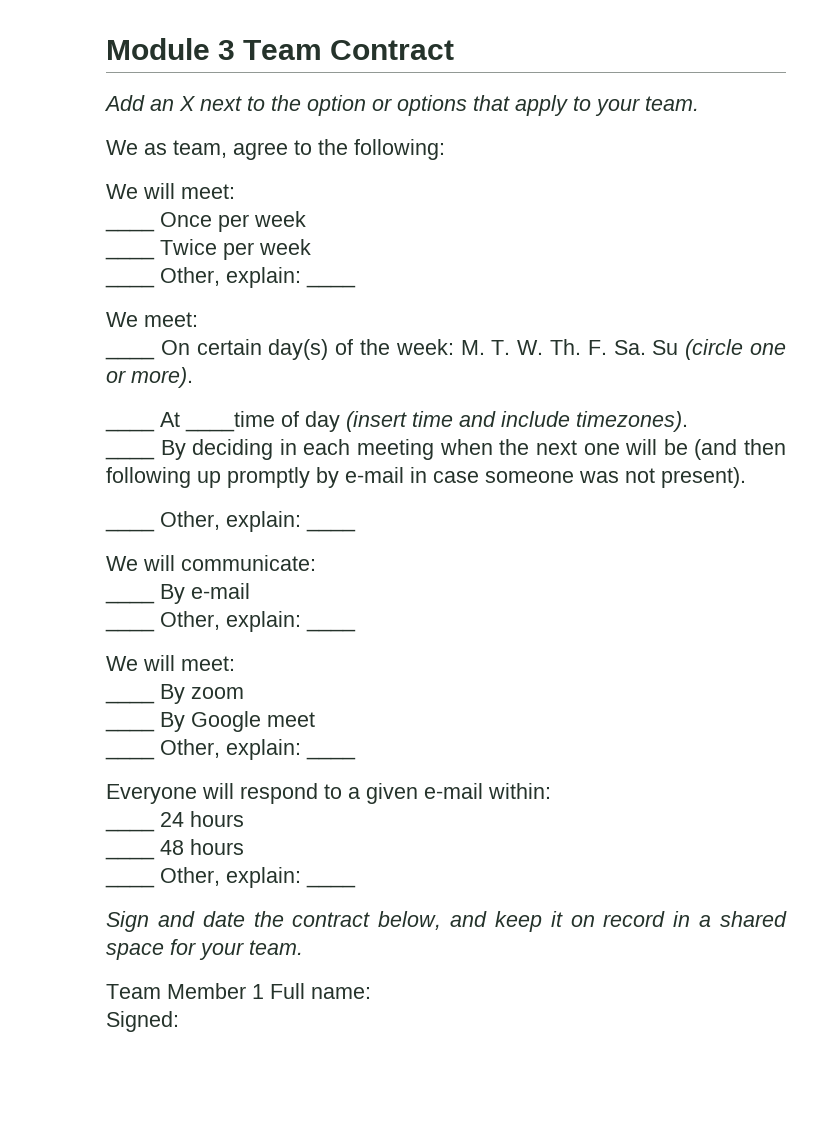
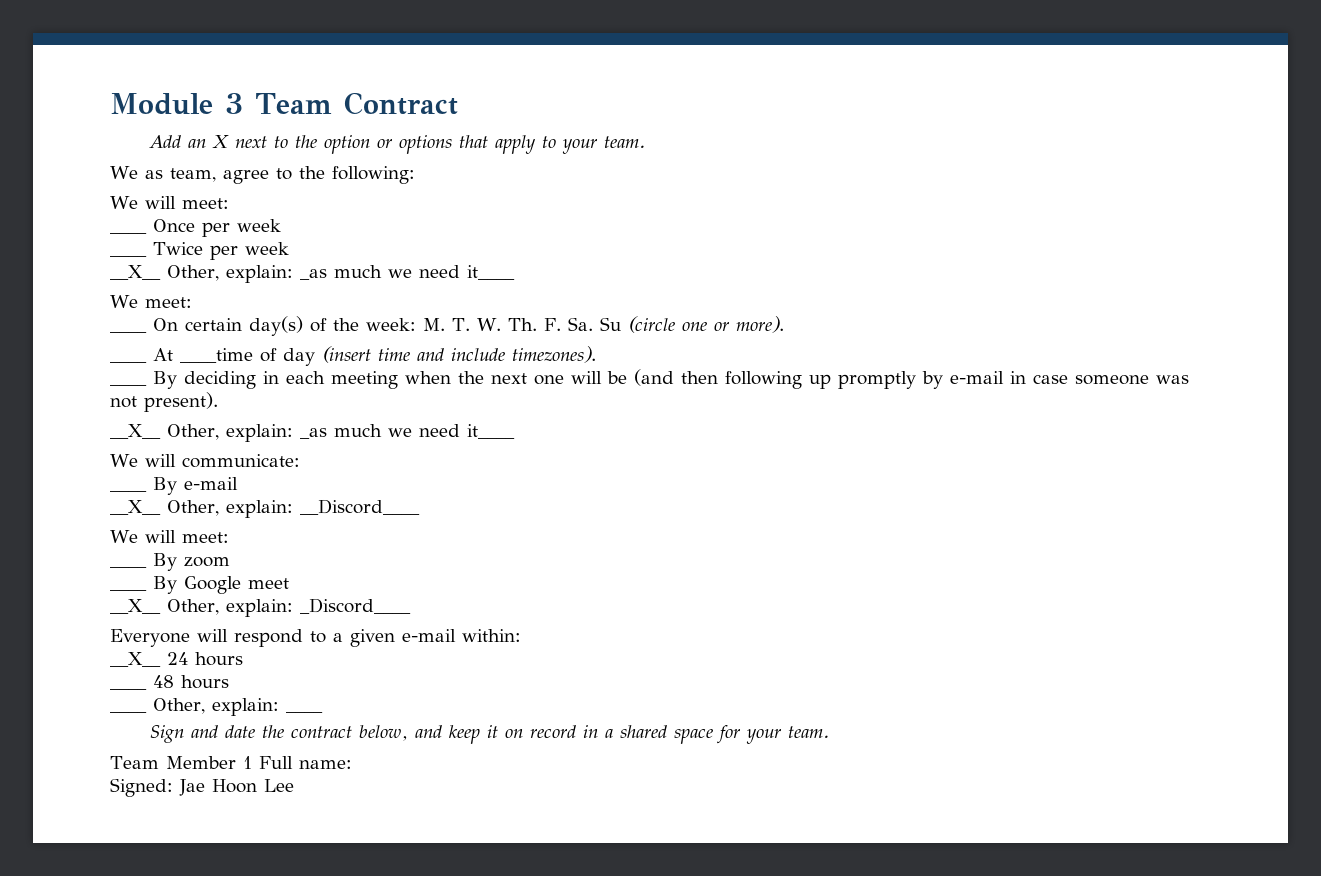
[105,267,356,288] ____ Other, explain: ____ -> [110,265,515,283] __X__ Other, explain: _as much we need it____
[105,511,356,532] ____ Other, explain: ____ -> [110,424,515,442] __X__ Other, explain: _as much we need it____
[105,611,356,632] ____ Other, explain: ____ -> [110,499,420,518] __X__ Other, explain: __Discord____
[105,739,356,760] ____ Other, explain: ____ -> [110,598,411,617] __X__ Other, explain: _Discord____
[105,827,155,832] ____ -> [110,652,161,667] __X__
(179, 1021) none -> [179,779,294,796] Jae Hoon Lee

